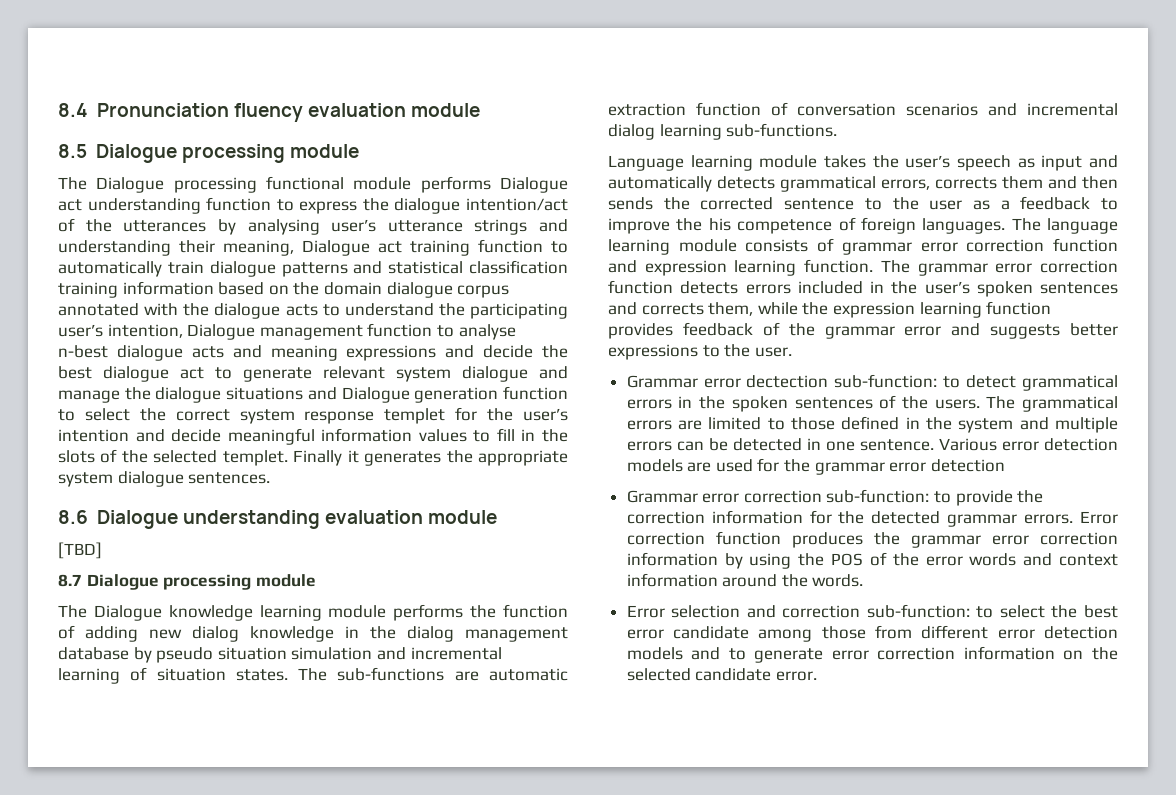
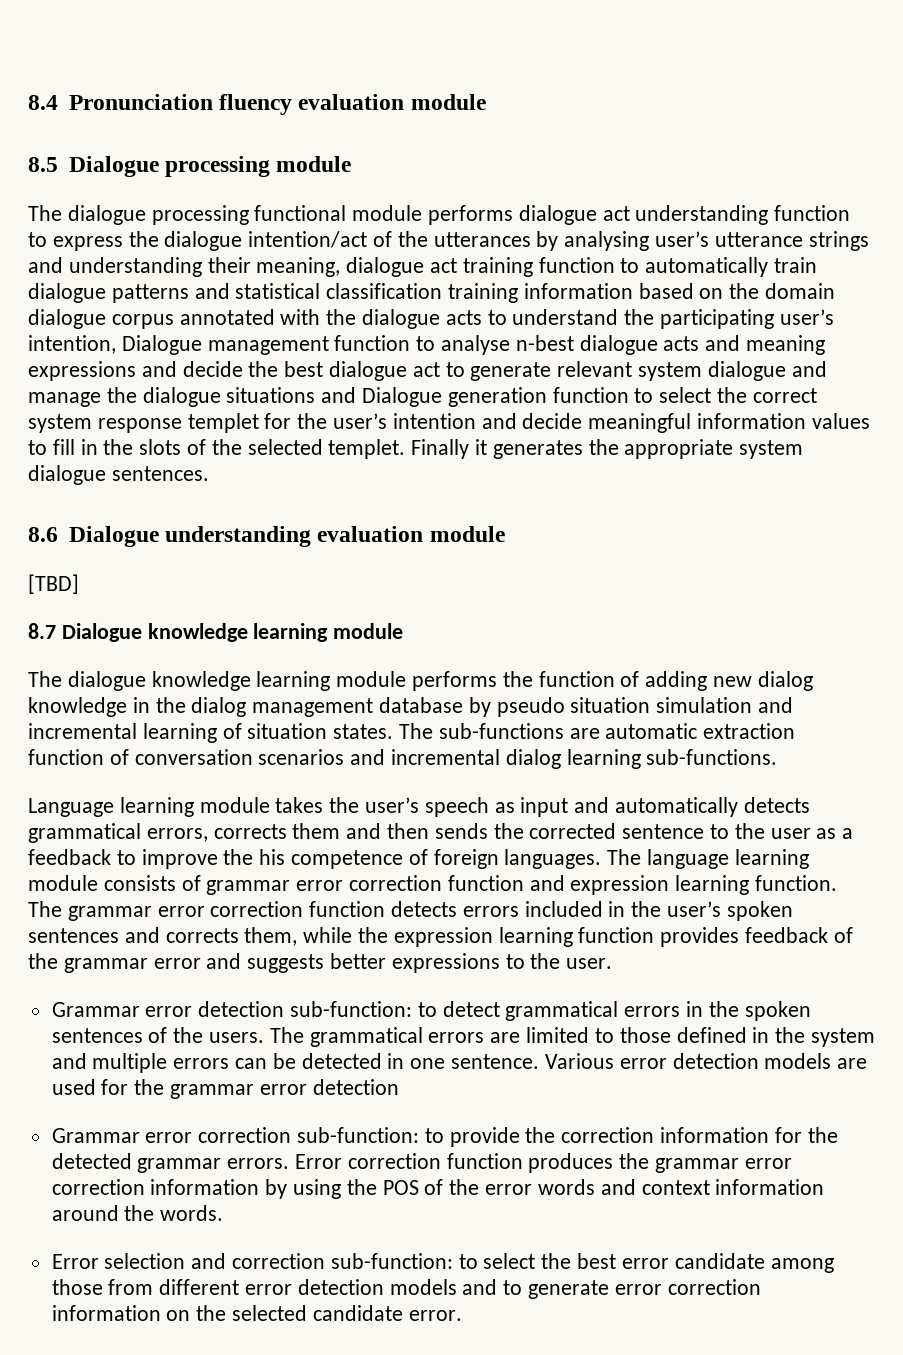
[96,177,165,193] Dialogue -> [67,205,146,225] dialogue
[499,177,568,193] Dialogue -> [518,205,597,225] dialogue
[302,240,370,256] Dialogue -> [346,257,425,277] dialogue
[163,574,316,590] [58,605,162,621] processing module // The Dialogue -> [147,623,404,642] [28,671,146,691] knowledge learning module // The dialogue
[746,375,829,388] dectection -> [198,1001,285,1017] detection

